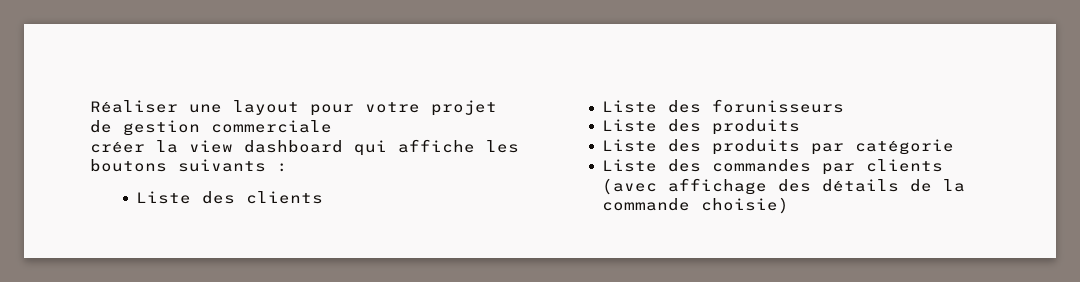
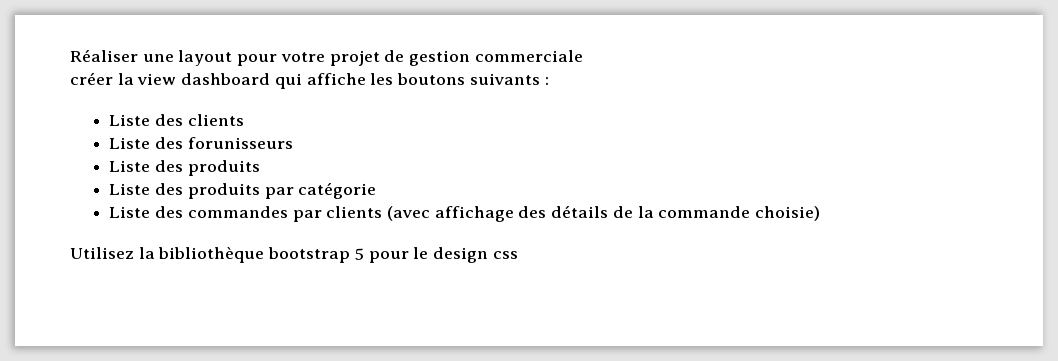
(790, 205) none -> [70,247,518,263] // Utilisez la bibliothèque bootstrap 5 pour le design css

